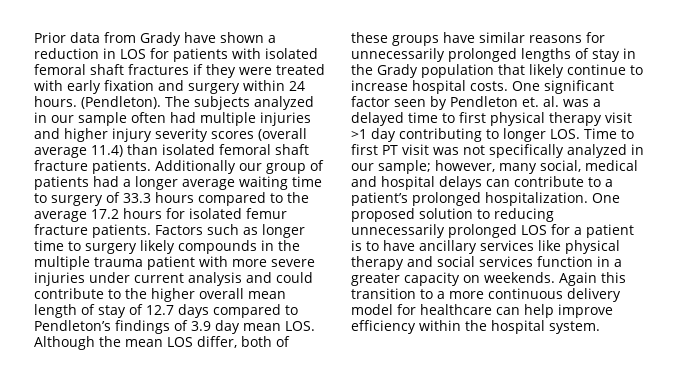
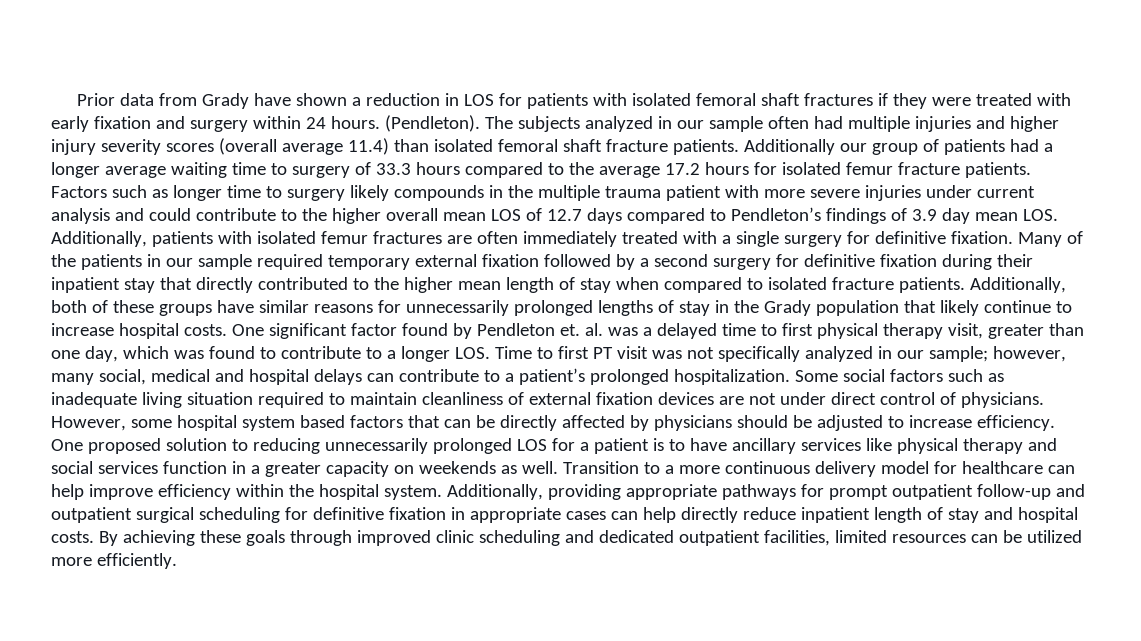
[34,304,126,318] length of stay -> [490,209,521,221] LOS
[34,336,237,350] Although the mean LOS differ, -> [51,231,1083,247] [51,254,1033,270] [51,277,1066,293] Additionally, patients with isolated femur fractures are often immediately treated with a single surgery for definitive fixation. Many of the patients in our sample required temporary external fixation followed by a second surgery for definitive fixation during their inpatient stay that directly contributed to the higher mean length of stay when compared to isolated fracture patients. Additionally,
[394,99,426,107] seen -> [401,323,448,336] found
[605,112,632,123] [351,128,499,142] visit >1 day contributing to -> [947,323,1084,339] [51,346,396,362] visit, greater than one day, which was found to contribute to a
(588, 199) none -> [794,369,1004,382] [51,392,1044,408] [51,415,1055,431] Some social factors such as inadequate living situation required to maintain cleanliness of external fixation devices are not under direct control of physicians. However, some hospital system based factors that can be directly affected by physicians should be adjusted to increase efficiency.
[484,272,626,286] [351,288,416,299] weekends. Again this transition -> [418,461,639,474] weekends as well. Transition
(600, 327) none -> [446,484,1085,500] [51,507,1078,523] [51,530,1082,546] [51,553,177,569] Additionally, providing appropriate pathways for prompt outpatient follow-up and outpatient surgical scheduling for definitive fixation in appropriate cases can help directly reduce inpatient length of stay and hospital costs. By achieving these goals through improved clinic scheduling and dedicated outpatient facilities, limited resources can be utilized more efficiently.

